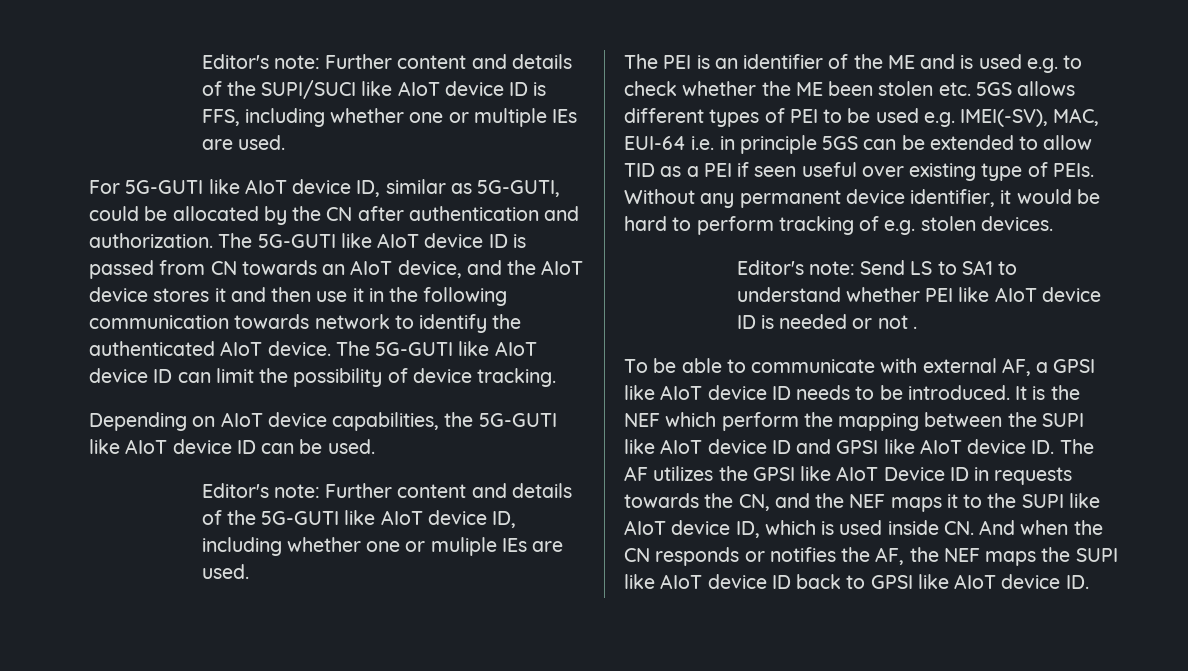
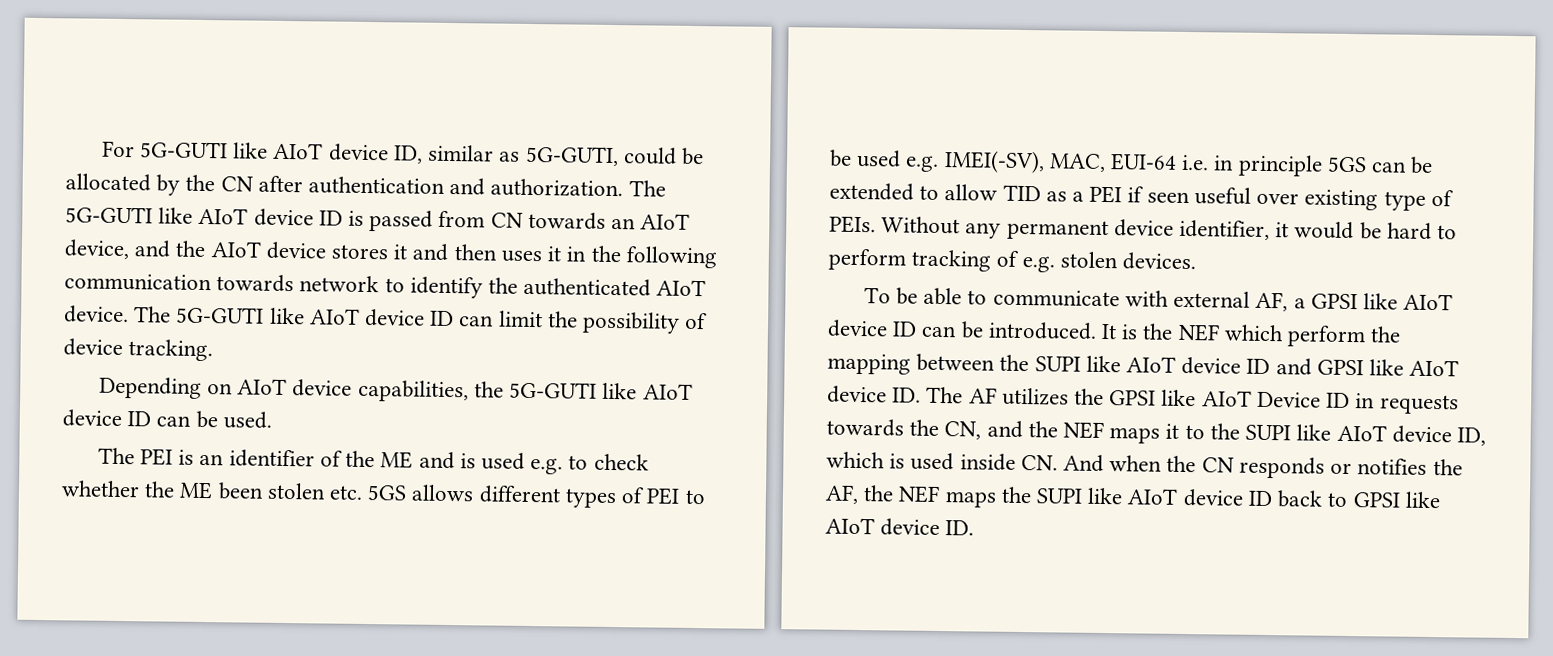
[201,54,572,69] [201,80,547,99] [201,108,578,127] [201,135,285,150] Editor's note: Further content and details of the SUPI/SUCI like AIoT device ID is FFS, including whether one or multiple IEs are used. // -> (101, 149) none
[316,291,348,302] use -> [500,250,542,263] uses
[201,483,572,498] [201,510,517,528] [201,537,564,556] [201,564,249,579] // Editor's note: Further content and details of the 5G-GUTI like AIoT device ID, including whether one or muliple IEs are used. -> (272, 420) none
[736,260,1018,275] [736,287,1101,302] [736,314,917,329] // Editor's note: Send LS to SA1 to understand whether PEI like AIoT device ID is needed or not . -> (1197, 261) none
[796,385,875,400] needs to -> [921,325,958,338] can

